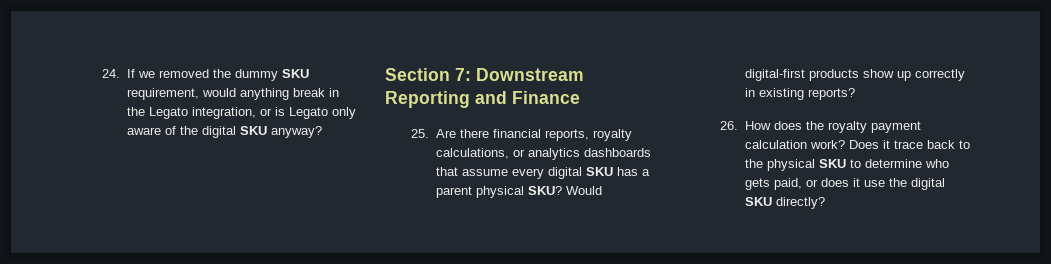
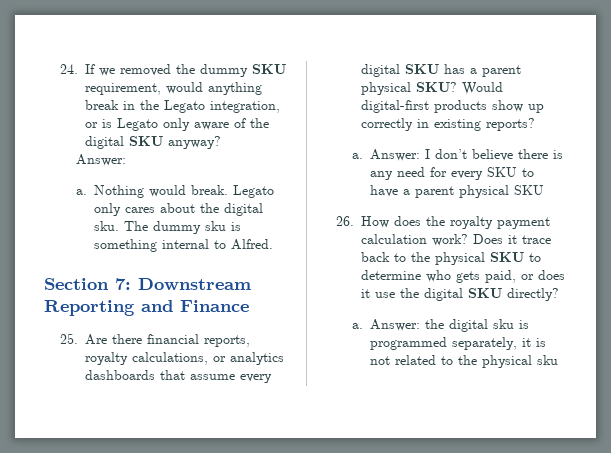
(323, 132) none -> [76,154,127,166] [76,185,275,198] [94,203,264,216] [94,221,242,234] [94,239,274,252] // Answer: // a. Nothing would break. Legato only cares about the digital sku. The dummy sku is something internal to Alfred.
(856, 94) none -> [352,149,564,161] [370,167,535,180] [370,185,545,198] // a. Answer: I don’t believe there is any need for every SKU to have a parent physical SKU
(826, 203) none -> [352,319,530,332] [370,337,547,350] [370,355,559,368] // a. Answer: the digital sku is programmed separately, it is not related to the physical sku

